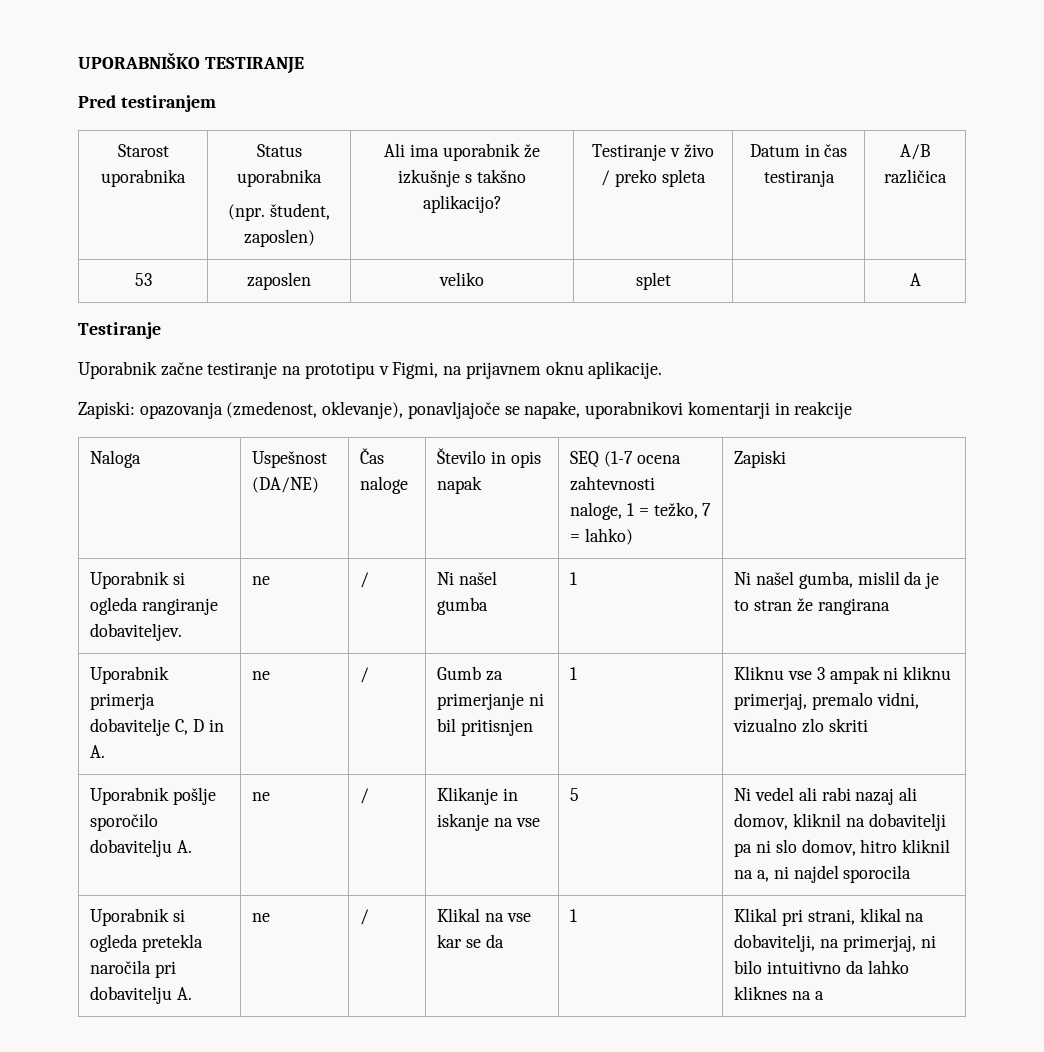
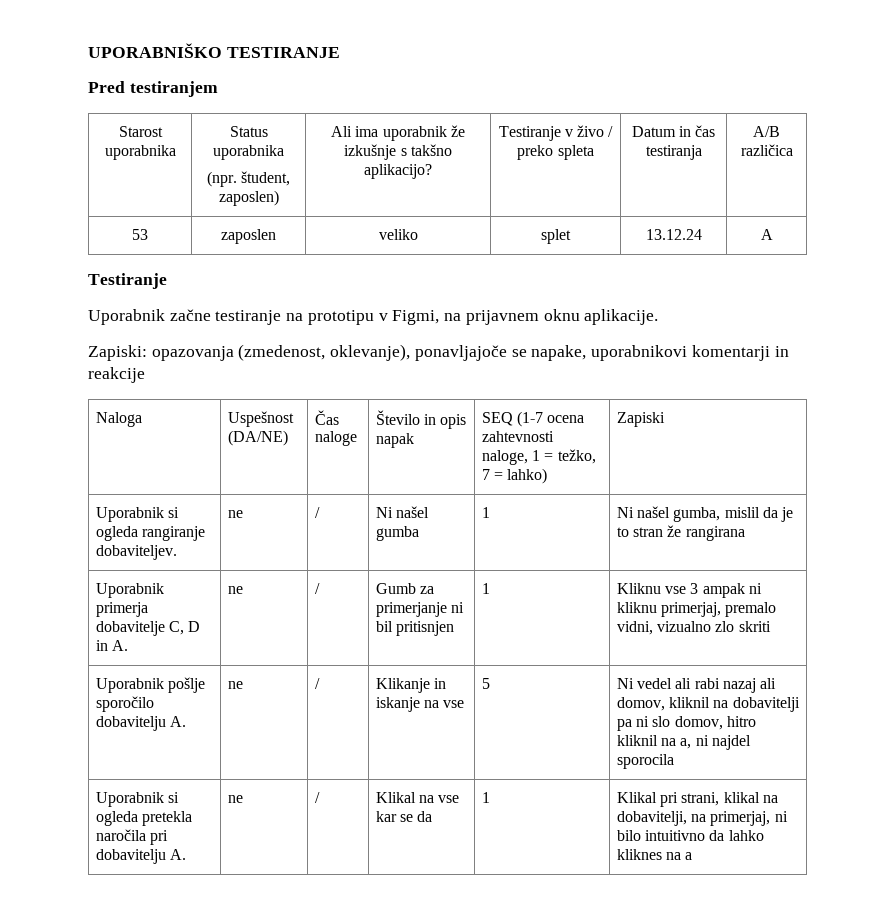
(671, 281) none -> [645,229,702,240] 13.12.24

